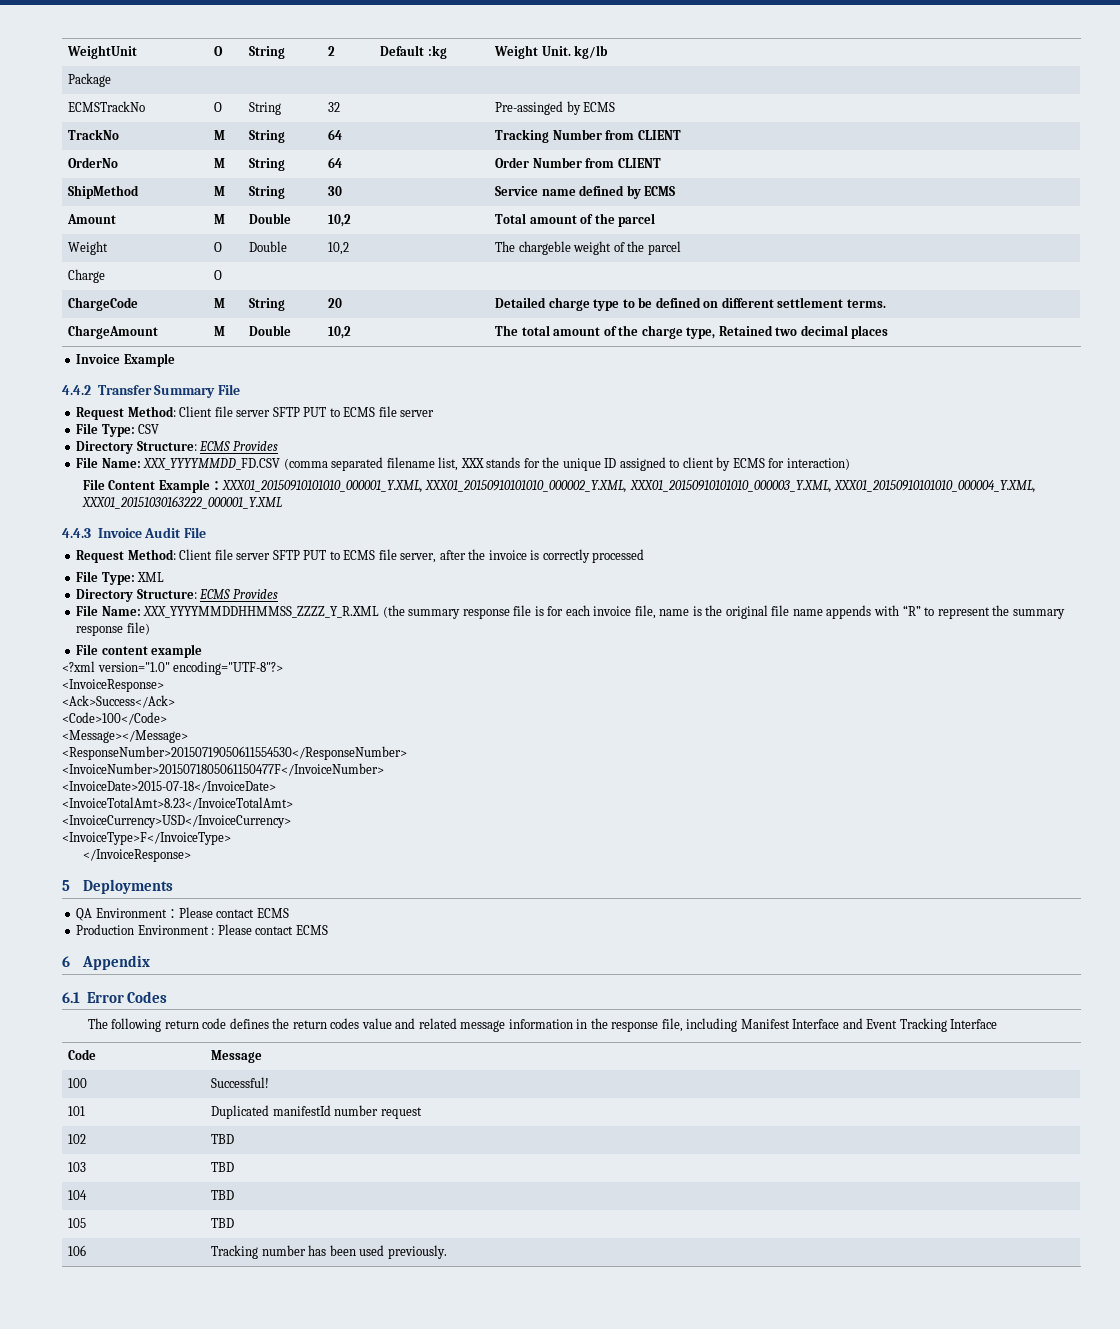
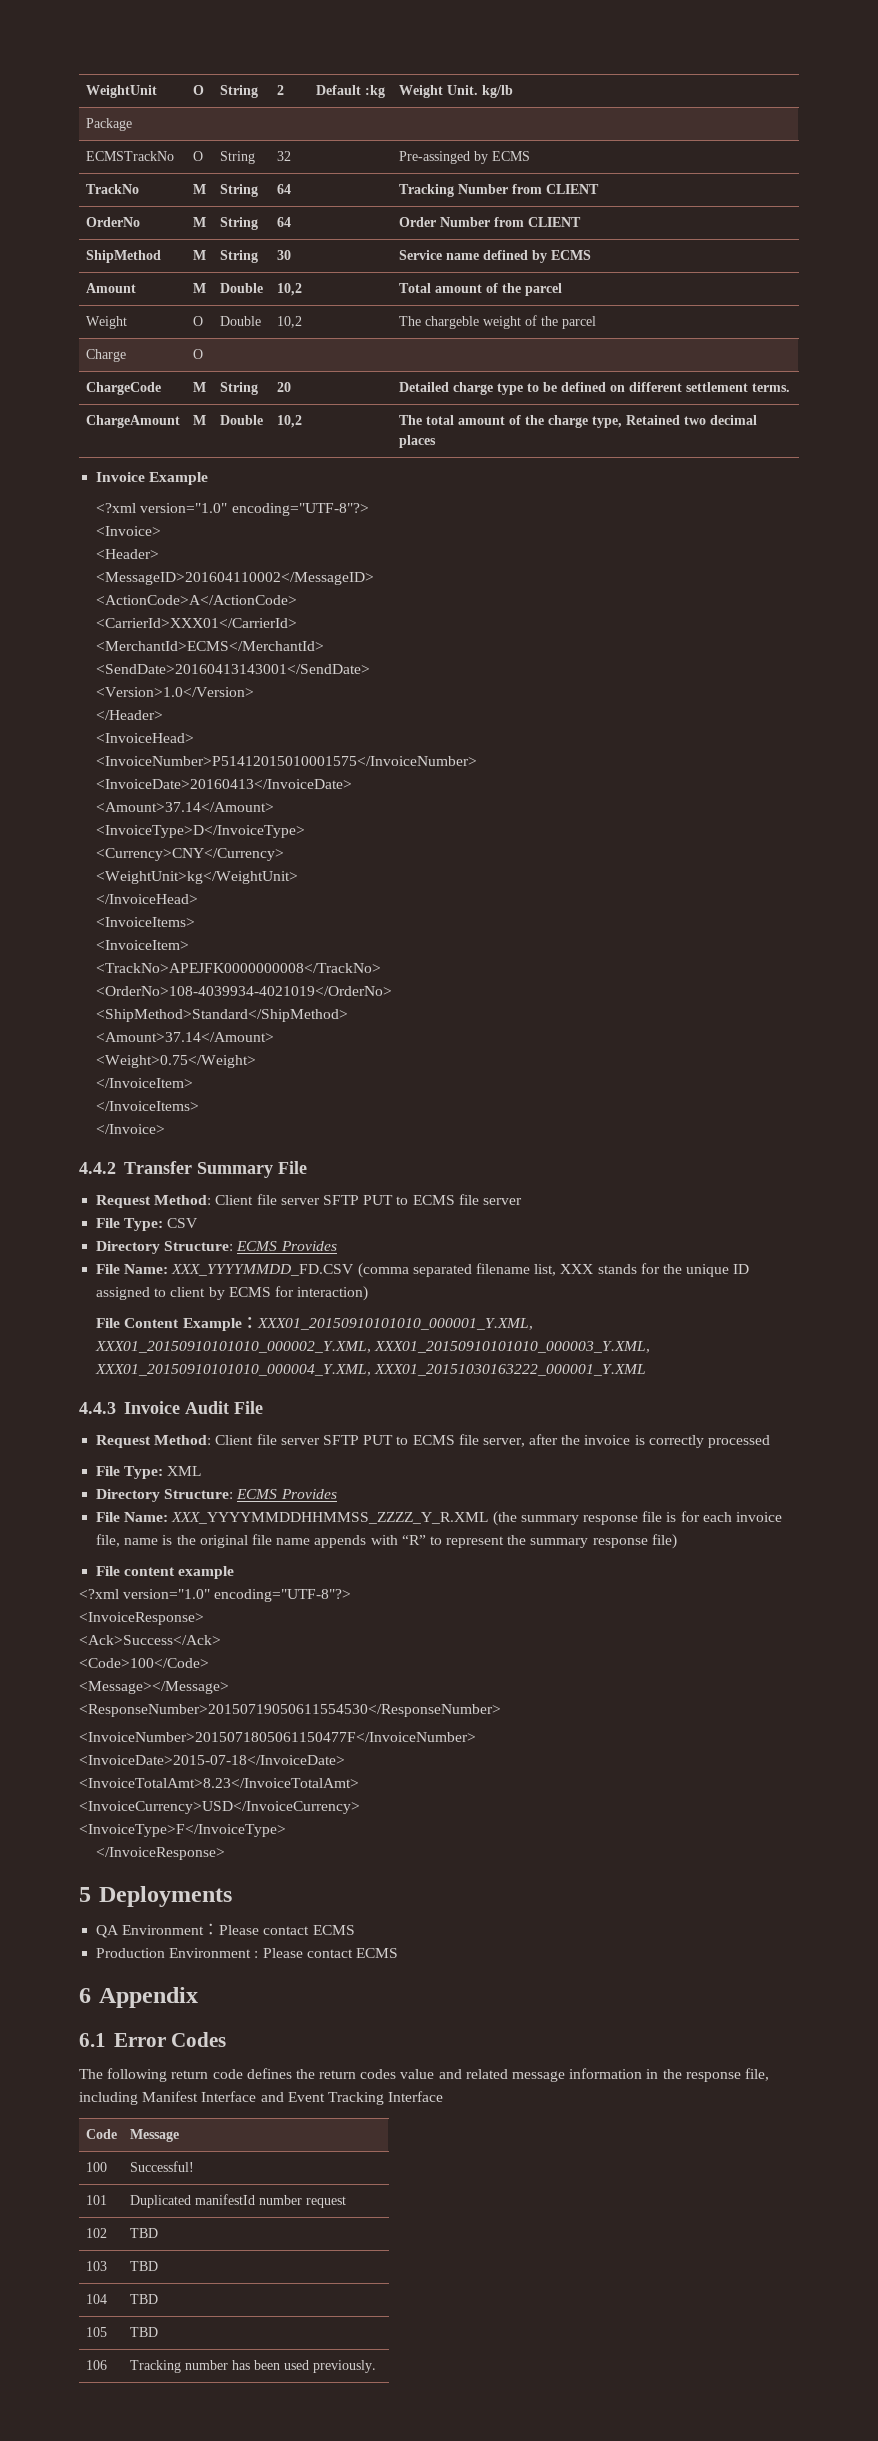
(175, 360) none -> [96,503,369,516] [96,526,162,536] [96,549,160,559] [96,572,375,585] [96,595,298,605] [96,618,298,628] [96,641,325,651] [96,664,371,674] [96,687,255,697] [96,710,164,720] [96,733,195,743] [96,756,478,766] [96,779,353,789] [96,802,275,812] [96,825,306,838] [96,848,285,861] [96,871,299,884] [96,894,199,904] [96,917,196,927] [96,940,190,950] [96,963,382,973] [96,986,393,996] [96,1009,349,1022] [96,1032,275,1042] [96,1055,257,1068] [96,1078,194,1088] [96,1101,200,1111] [96,1124,166,1134] // <?xml version="1.0" encoding="UTF-8"?> // <Invoice> // <Header> // <MessageID>201604110002</MessageID> // <ActionCode>A</ActionCode> // <CarrierId>XXX01</CarrierId> // <MerchantId>ECMS</MerchantId> // <SendDate>20160413143001</SendDate> // <Version>1.0</Version> // </Header> // <InvoiceHead> // <InvoiceNumber>P51412015010001575</InvoiceNumber> // <InvoiceDate>20160413</InvoiceDate> // <Amount>37.14</Amount> // <InvoiceType>D</InvoiceType> // <Currency>CNY</Currency> // <WeightUnit>kg</WeightUnit> // </InvoiceHead> // <InvoiceItems> // <InvoiceItem> // <TrackNo>APEJFK0000000008</TrackNo> // <OrderNo>108-4039934-4021019</OrderNo> // <ShipMethod>Standard</ShipMethod> // <Amount>37.14</Amount> // <Weight>0.75</Weight> // </InvoiceItem> // </InvoiceItems> // </Invoice>

